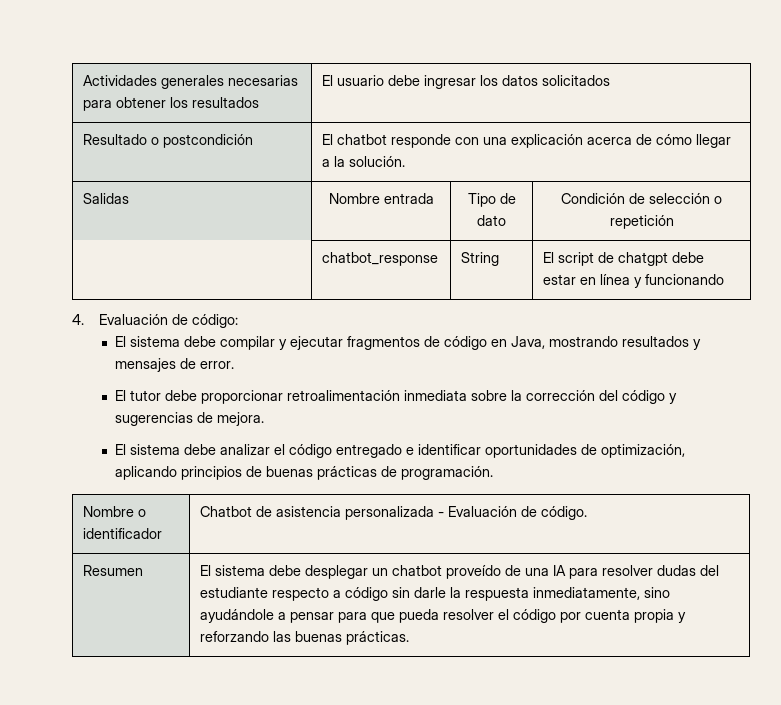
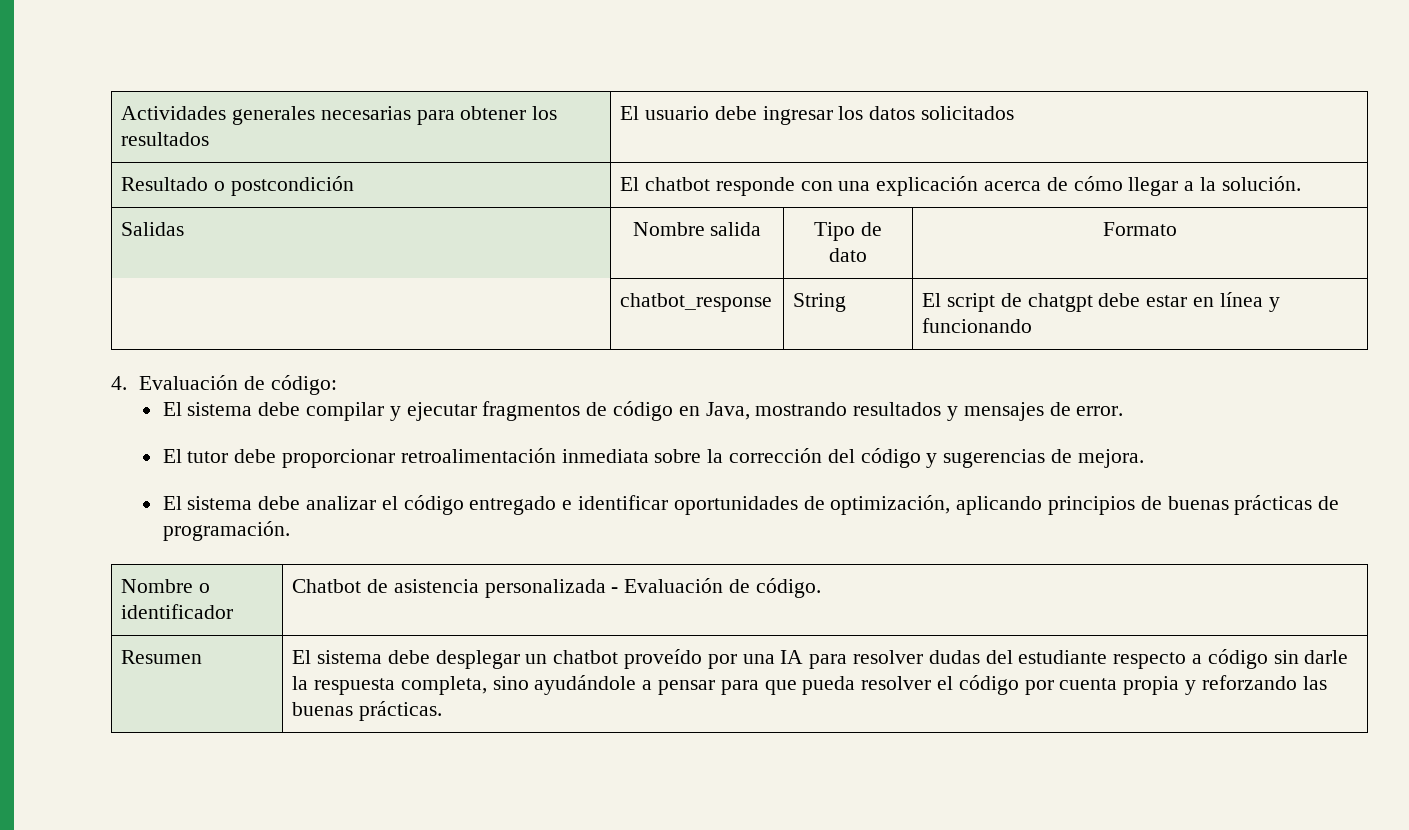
[383,193,434,204] entrada -> [710,222,762,236] salida
[561,193,723,204] [609,215,674,229] Condición de selección o repetición -> [1103,222,1177,236] Formato
[505,565,522,576] de -> [707,654,737,669] por
[533,587,641,600] inmediatamente, -> [400,676,487,695] completa,

